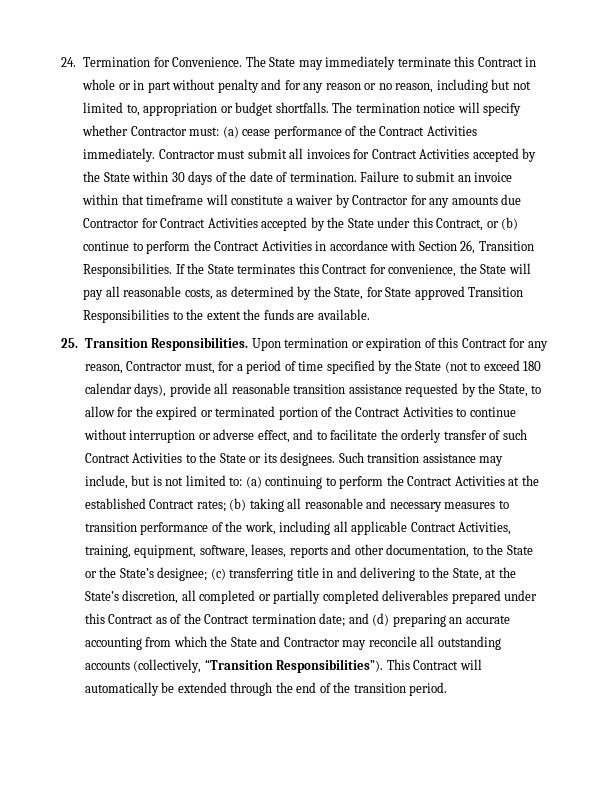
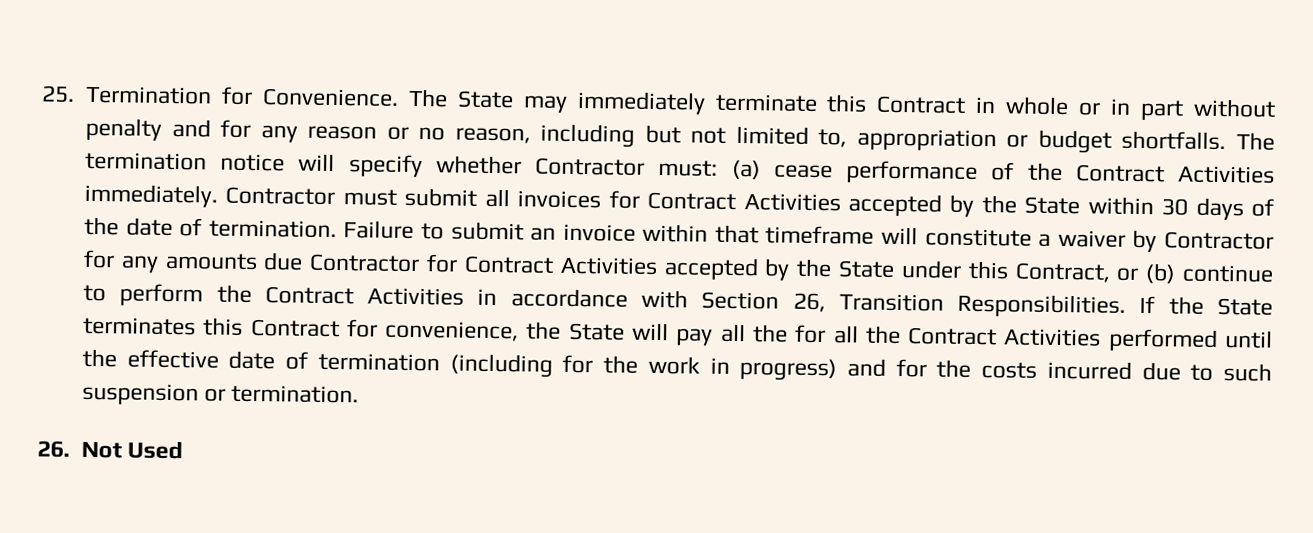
[61,57,76,67] 24. -> [41,85,75,103] 25.
[123,286,524,300] [83,309,370,323] [61,337,548,351] [84,360,542,374] [84,383,542,397] [84,406,516,420] [83,429,527,443] [84,452,504,466] [84,475,539,489] [84,498,509,512] [84,521,512,535] [84,544,533,558] [84,567,516,581] [84,590,538,604] [84,613,510,627] [84,636,501,650] [84,659,482,673] [84,682,448,696] reasonable costs, as determined by the State, for State approved Transition Responsibilities to the extent the funds are available. // 25. Transition Responsibilities. Upon termination or expiration of this Contract for any reason, Contractor must, for a period of time specified by the State (not to exceed 180 calendar days), provide all reasonable transition assistance requested by the State, to allow for the expired or terminated portion of the Contract Activities to continue without interruption or adverse effect, and to facilitate the orderly transfer of such Contract Activities to the State or its designees. Such transition assistance may include, but is not limited to: (a) continuing to perform the Contract Activities at the established Contract rates; (b) taking all reasonable and necessary measures to transition performance of the work, including all applicable Contract Activities, training, equipment, software, leases, reports and other documentation, to the State or the State’s designee; (c) transferring title in and delivering to the State, at the State’s discretion, all completed or partially completed deliverables prepared under this Contract as of the Contract termination date; and (d) preparing an accurate accounting from which the State and Contractor may reconcile all outstanding accounts (collectively, “Transition Responsibilities”). This Contract will automatically be extended through the end of the transition period. -> [752,324,1274,352] [81,348,1272,382] [81,382,360,406] [37,440,184,460] the for all the Contract Activities performed until the effective date of termination (including for the work in progress) and for the costs incurred due to such suspension or termination. // 26. Not Used

